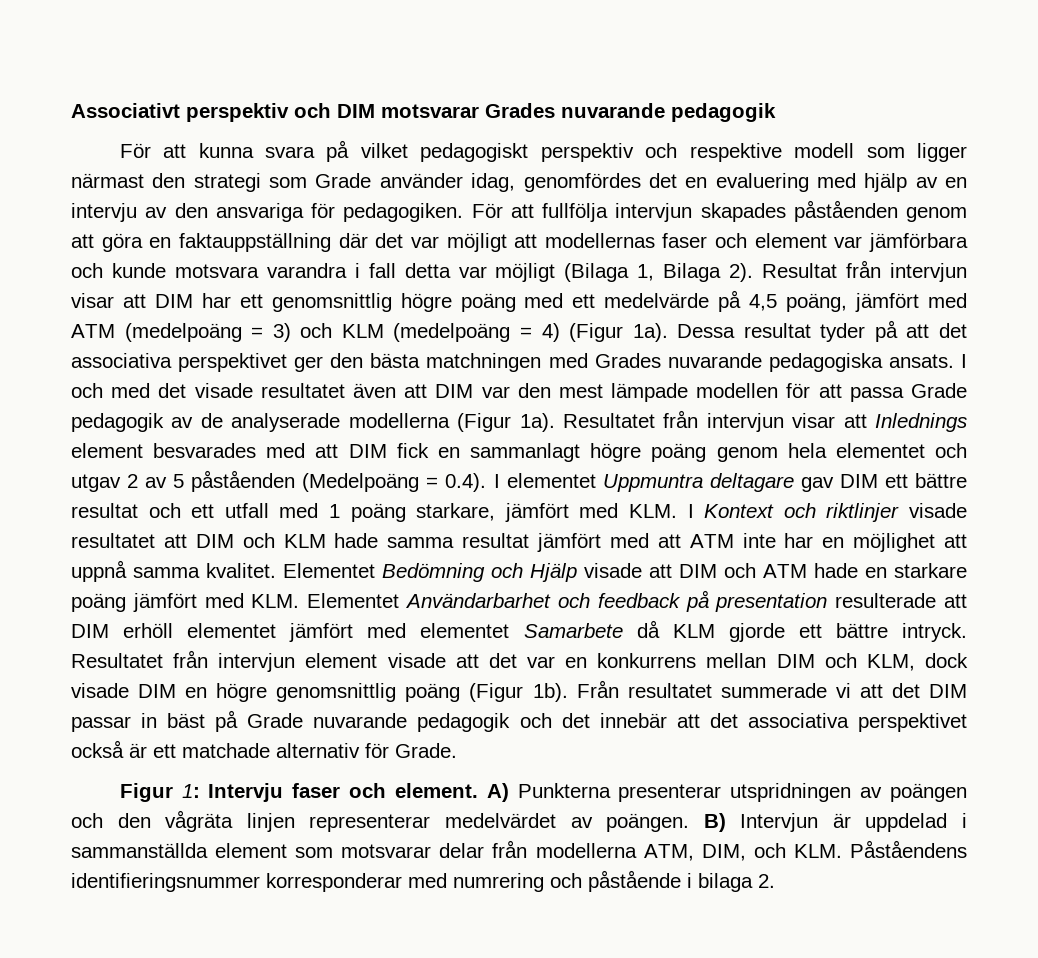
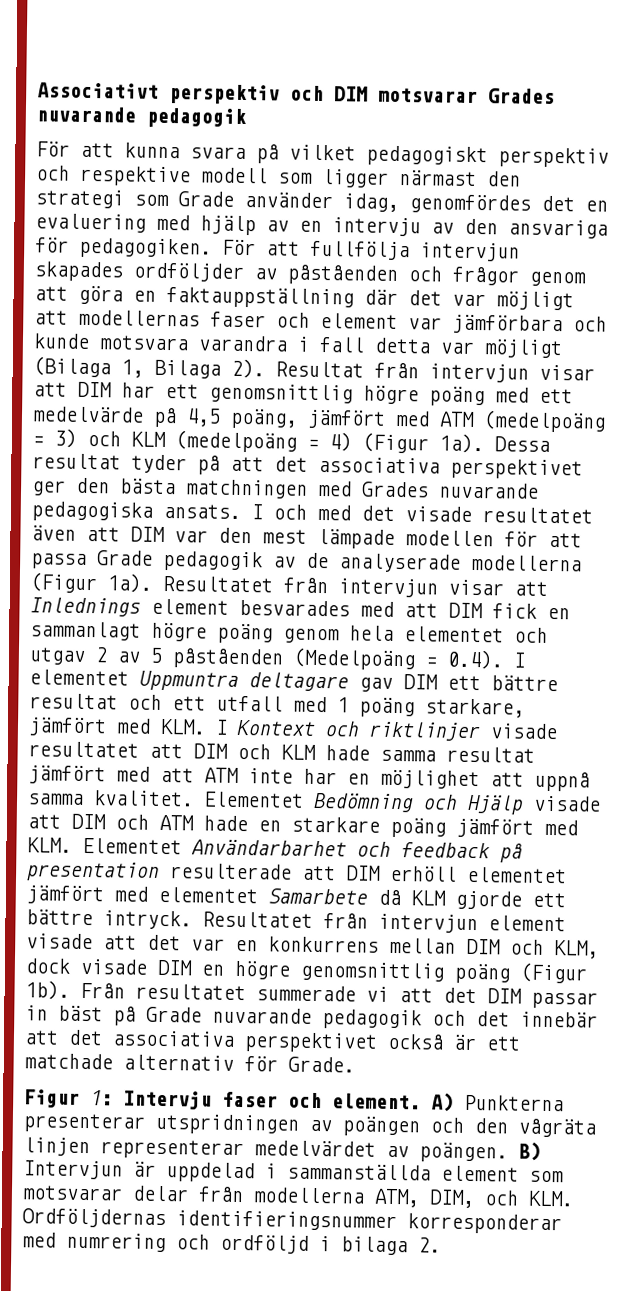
[793,200,898,222] påståenden -> [133,262,519,286] ordföljder av påståenden och frågor
[850,840,968,858] Påståendens -> [22,1208,166,1229] Ordföljdernas
[588,870,681,892] påstående -> [220,1234,309,1254] ordföljd

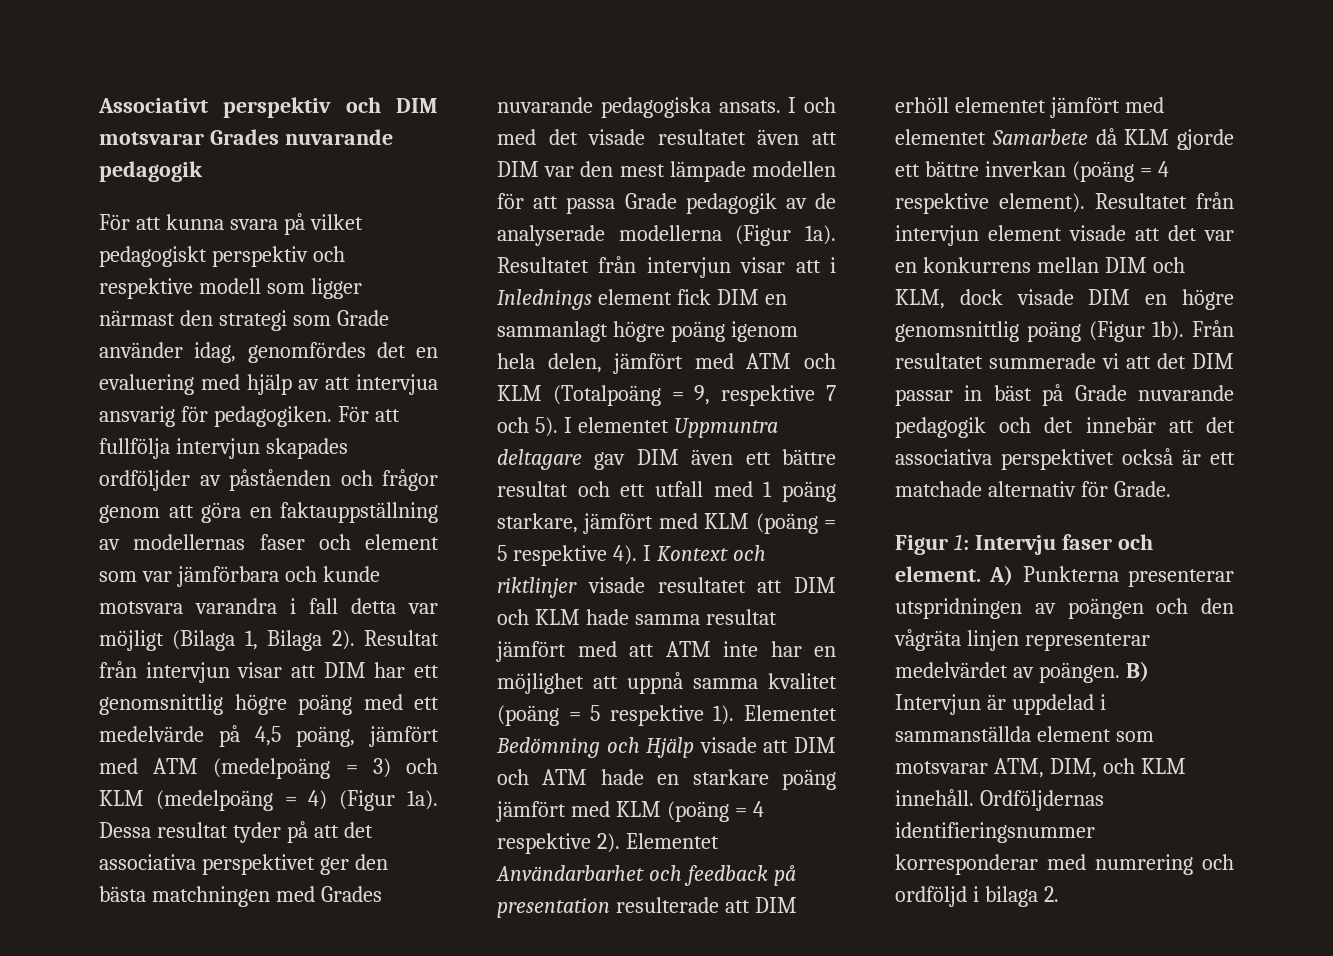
[299,217,608,239] en intervju av den ansvariga -> [325,374,439,395] [99,406,175,427] att intervjua ansvarig
[364,289,574,311] [34,310,68,325] där det var möjligt att -> [99,539,120,550] av
(398, 320) none -> [99,571,137,582] som
(548, 588) none -> [830,257,836,273] i
[239,599,570,620] [30,621,548,644] [29,647,504,671] besvarades med att DIM fick en sammanlagt högre poäng genom hela elementet och utgav 2 av 5 påståenden (Medelpoäng = 0.4). -> [676,289,787,305] [497,321,798,342] [497,353,836,374] [497,385,836,406] [497,417,558,437] fick DIM en sammanlagt högre poäng igenom hela delen, jämfört med ATM och KLM (Totalpoäng = 9, respektive 7 och 5).
(438, 682) none -> [691,449,734,465] även
[160,718,206,735] KLM. -> [704,513,836,534] [497,545,637,566] KLM (poäng = 5 respektive 4).
[93,790,194,807] kvalitet. -> [768,673,837,689] [497,705,735,726] kvalitet (poäng = 5 respektive 1).
[27,837,72,853] KLM. -> [615,801,764,822] [497,833,620,854] KLM (poäng = 4 respektive 2).
[103,910,192,930] intryck. -> [984,161,1169,182] [895,193,1085,214] inverkan (poäng = 4 respektive element).
[132,1185,365,1204] delar från modellerna -> (988, 767) none
[528,1190,574,1207] KLM. -> [1140,758,1186,774] [895,789,974,806] KLM innehåll.

